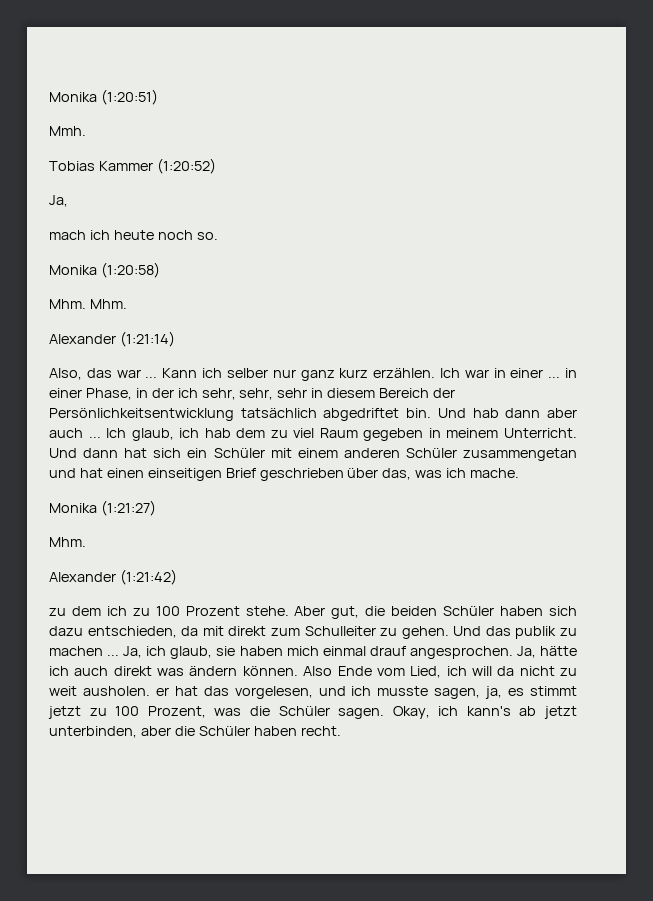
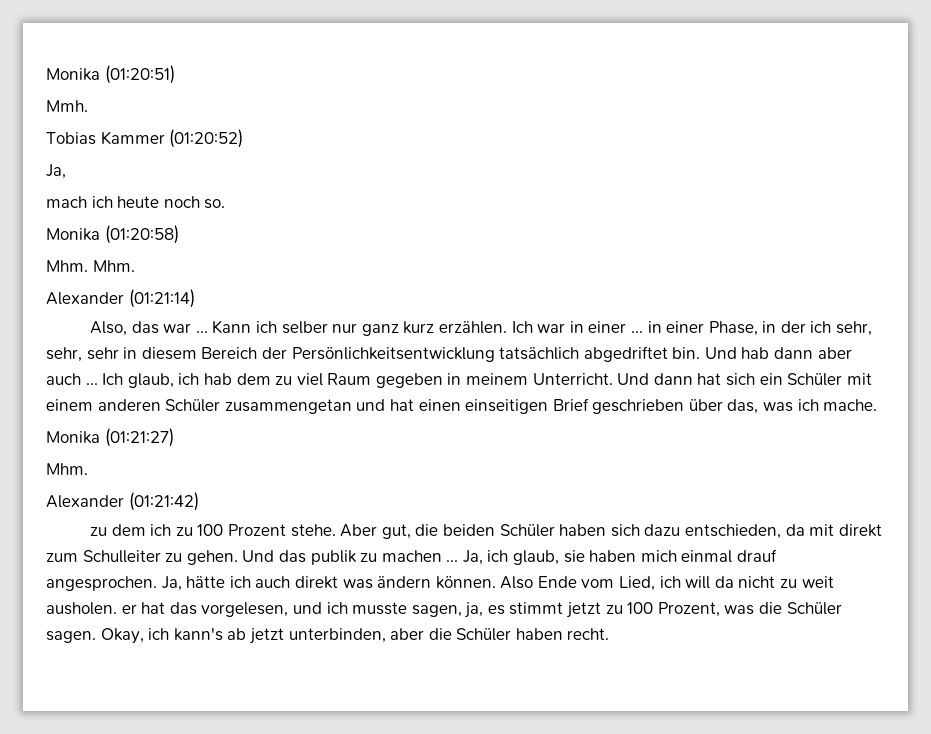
[49,89,158,105] Monika (1:20:51) -> [46,65,175,84] Monika (01:20:51)
[156,158,216,174] (1:20:52) -> [169,129,244,148] (01:20:52)
[100,262,160,278] (1:20:58) -> [104,225,179,244] (01:20:58)
[119,331,175,347] (1:21:14) -> [128,289,195,308] (01:21:14)
[100,500,156,516] [49,537,86,547] [49,569,177,585] (1:21:27) // Mhm. // Alexander (1:21:42) -> [104,428,174,447] [46,463,88,475] [46,492,199,511] (01:21:27) // Mhm. // Alexander (01:21:42)

